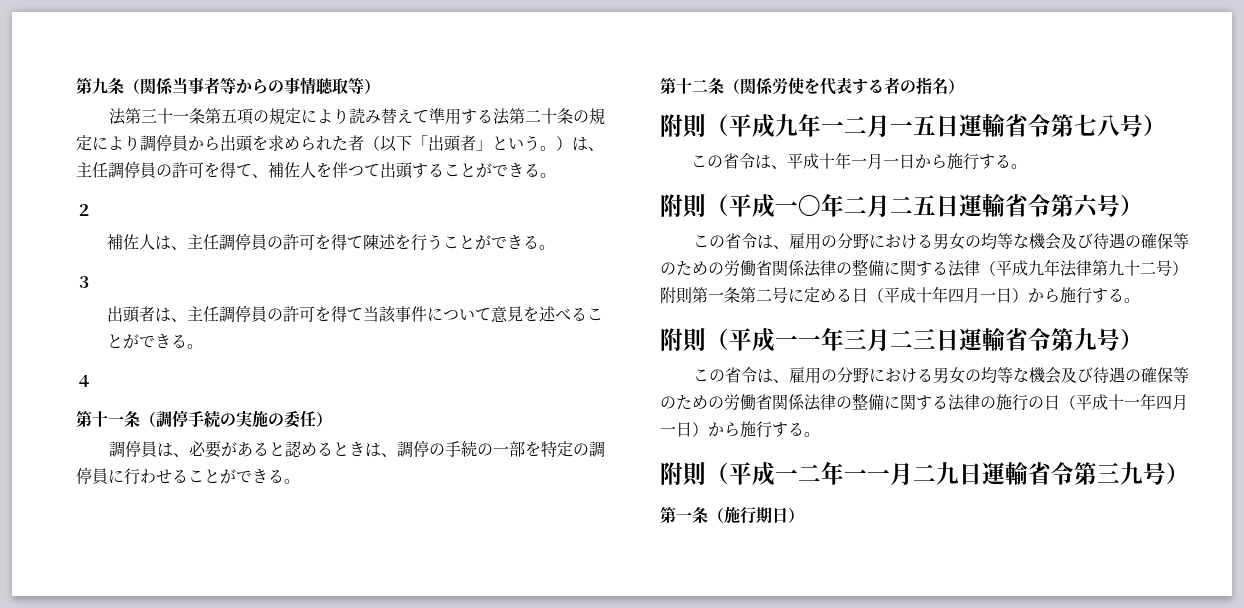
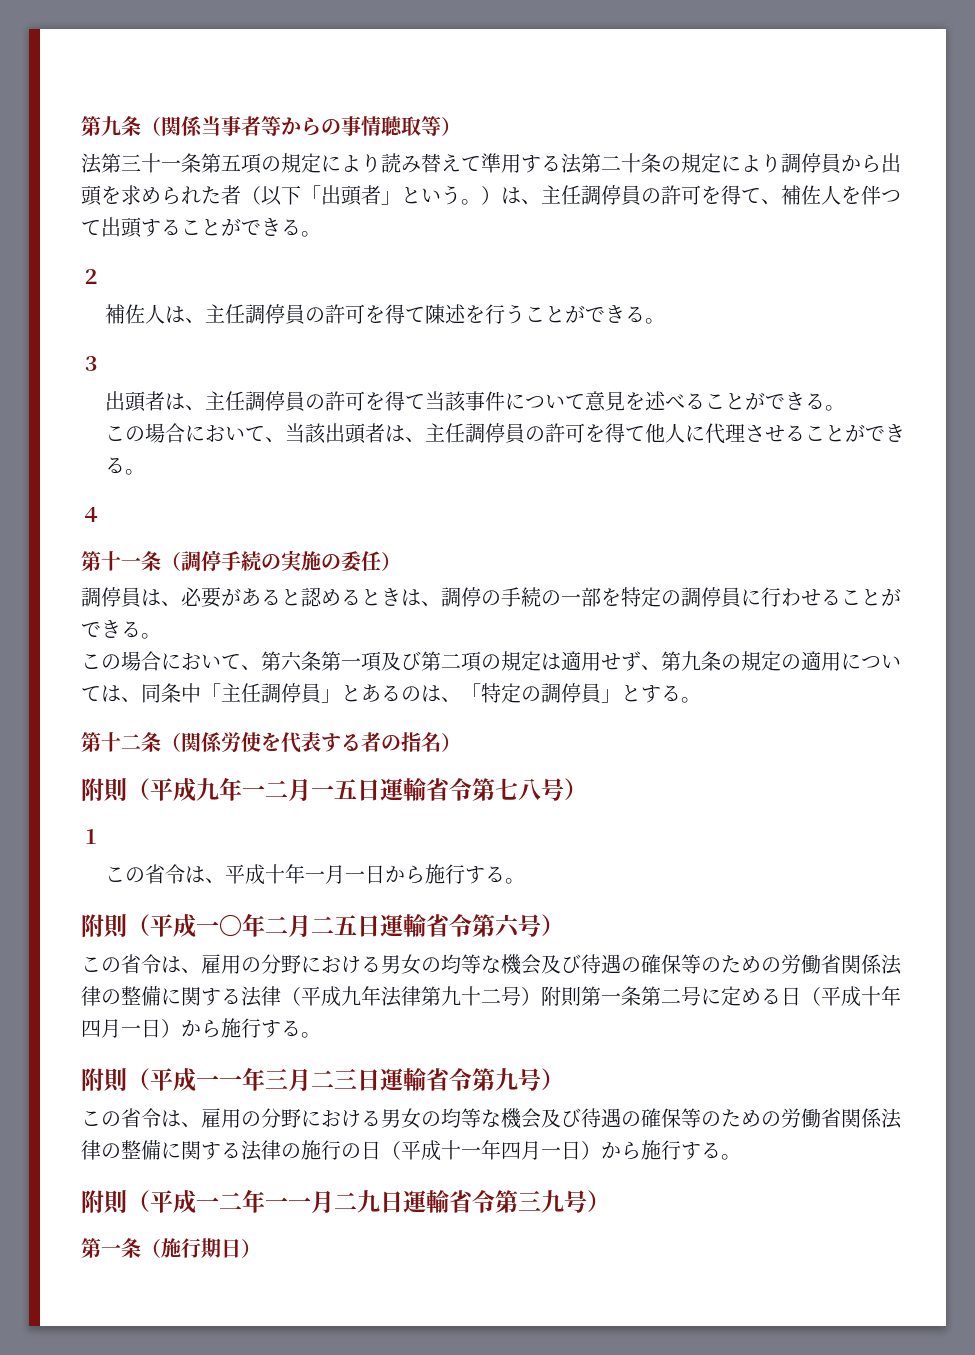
(203, 346) none -> [105,423,906,444] [105,457,146,475] // この場合において、当該出頭者は、主任調停員の許可を得て他人に代理させることができる。
(300, 481) none -> [81,651,901,672] [81,683,701,703] // この場合において、第六条第一項及び第二項の規定は適用せず、第九条の規定の適用については、同条中「主任調停員」とあるのは、「特定の調停員」とする。
(1166, 125) none -> [81,829,101,844] // １

